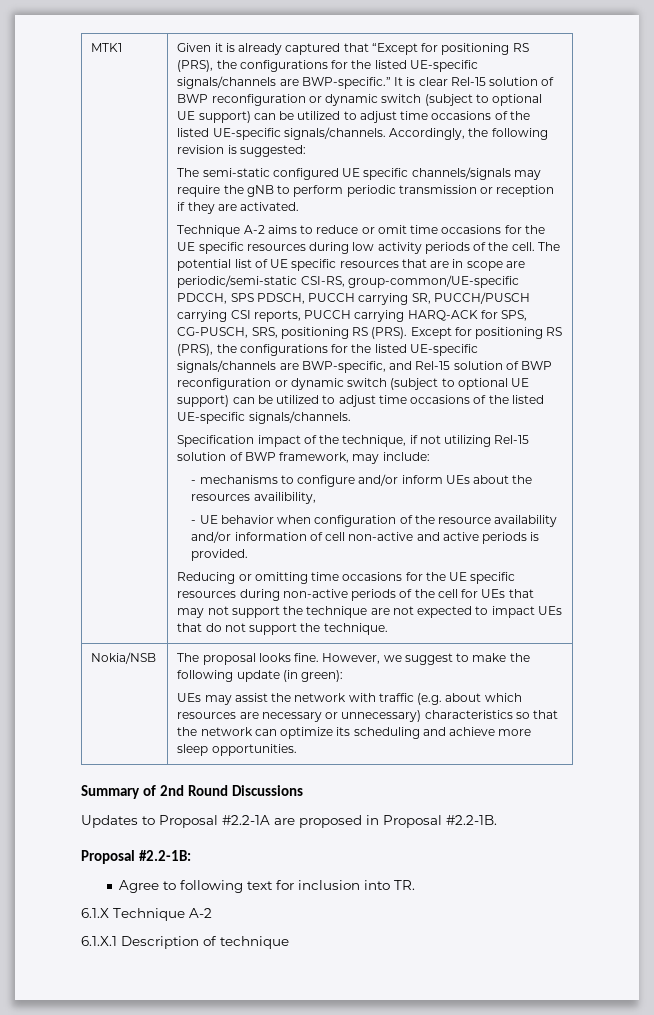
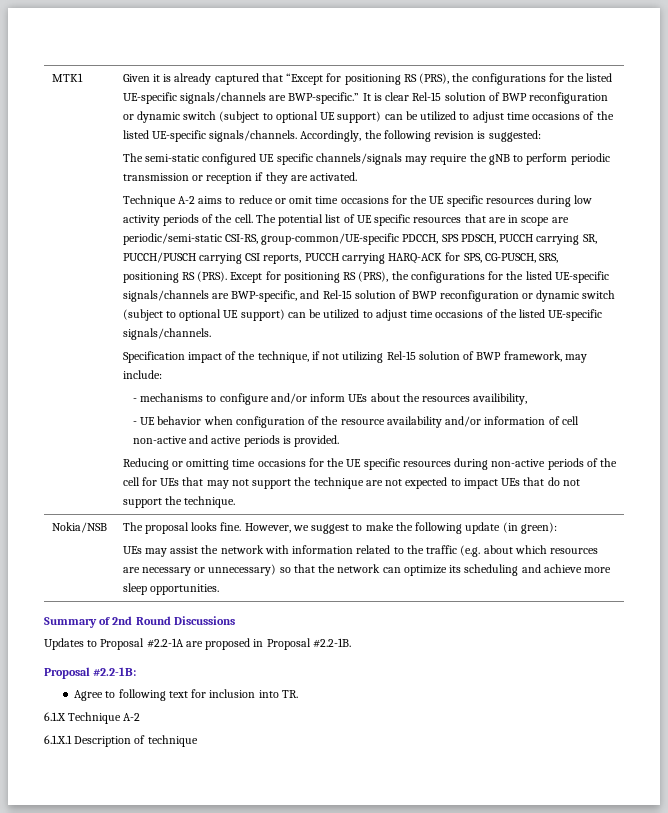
(376, 697) none -> [292,545,424,554] information related to the
[424,710,513,719] characteristics -> (277, 570) none

